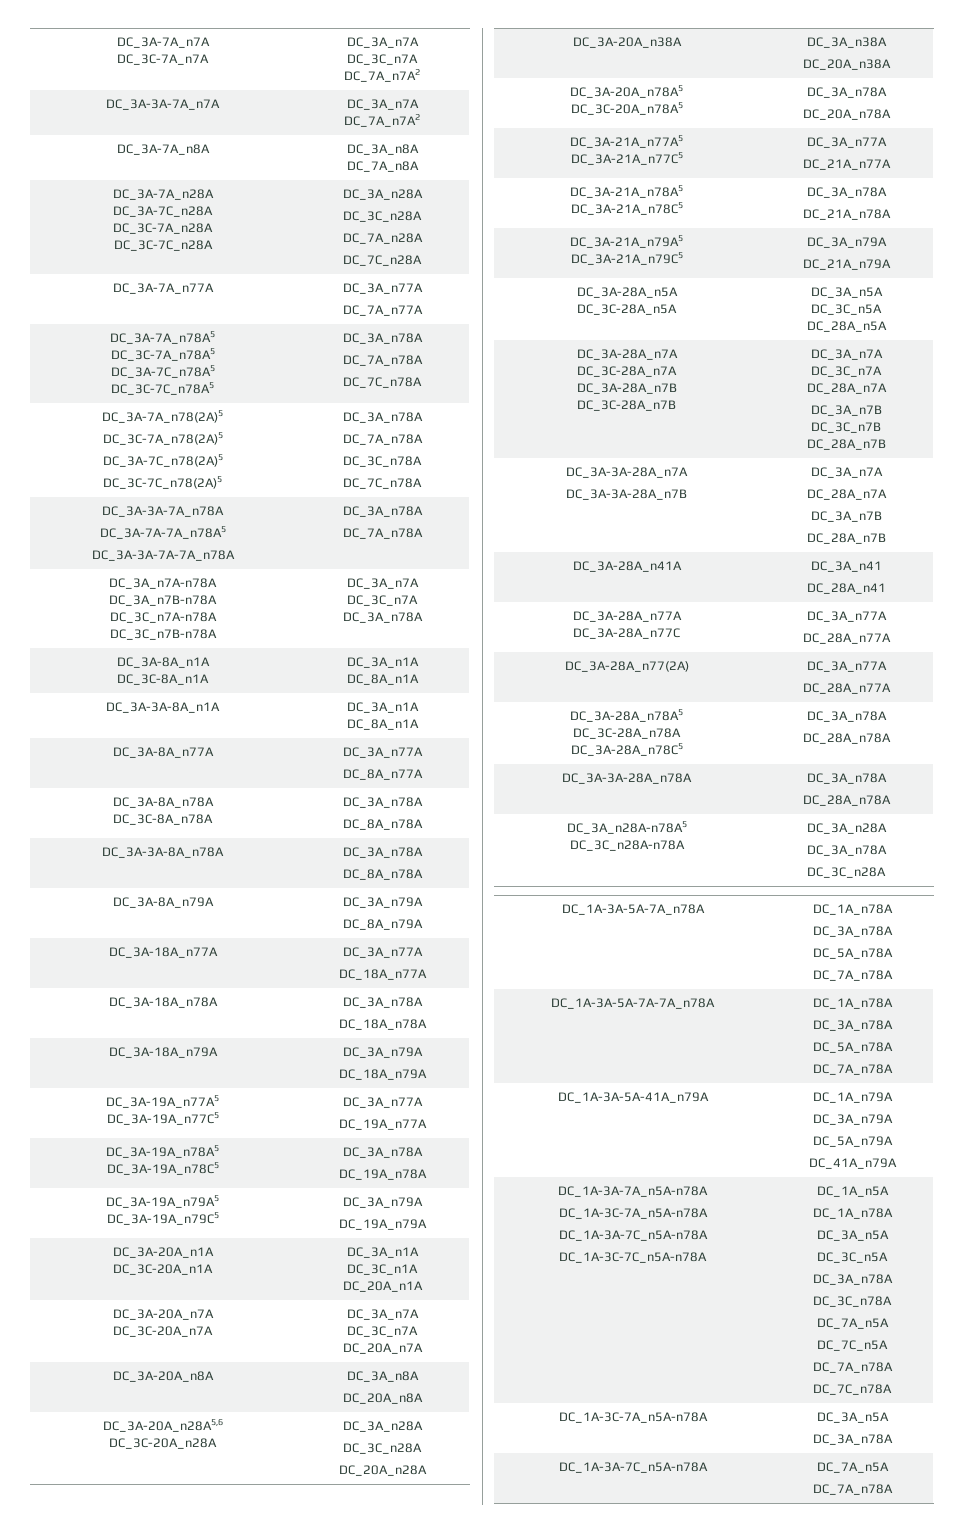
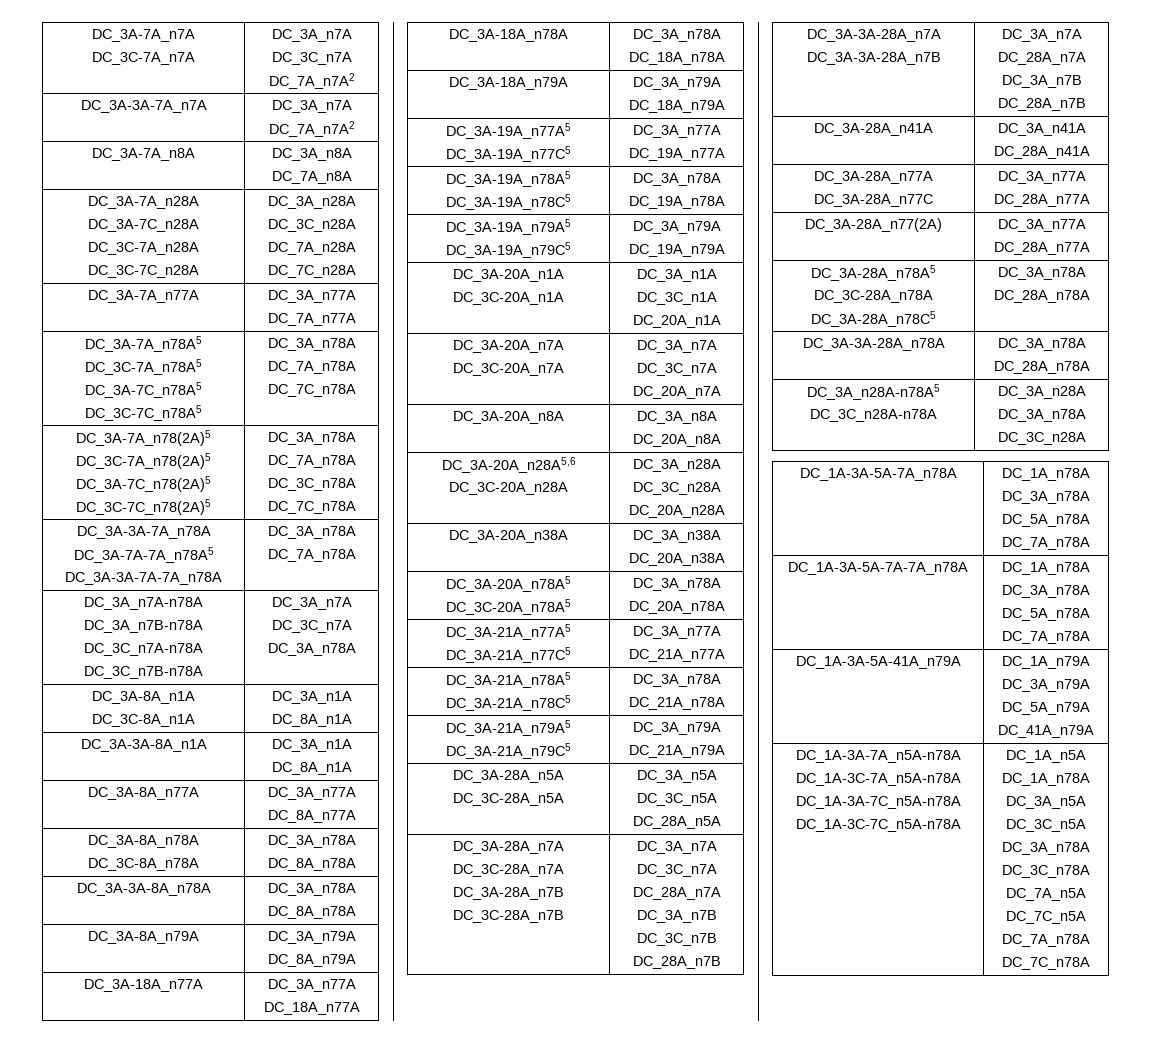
[810,561,882,572] [806,583,886,594] DC_3A_n41 // DC_28A_n41 -> [997,123,1086,136] [993,146,1090,159] DC_3A_n41A // DC_28A_n41A
[558,1412,708,1423] [816,1412,889,1423] [812,1434,893,1445] [558,1462,708,1473] [816,1462,889,1473] [812,1484,893,1495] // DC_1A-3C-7A_n5A-n78A | DC_3A_n5A // DC_3A_n78A // DC_1A-3A-7C_n5A-n78A | DC_7A_n5A // DC_7A_n78A -> (1090, 963) none

